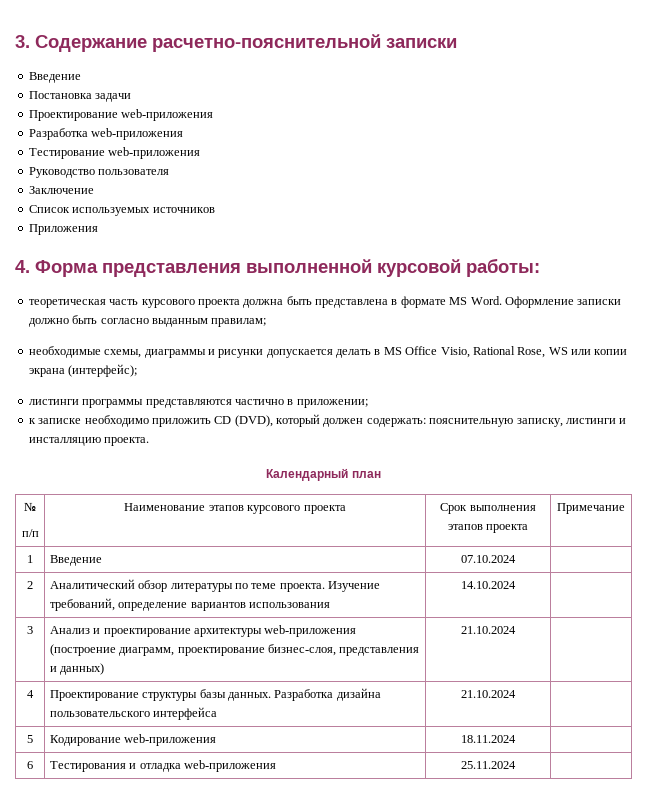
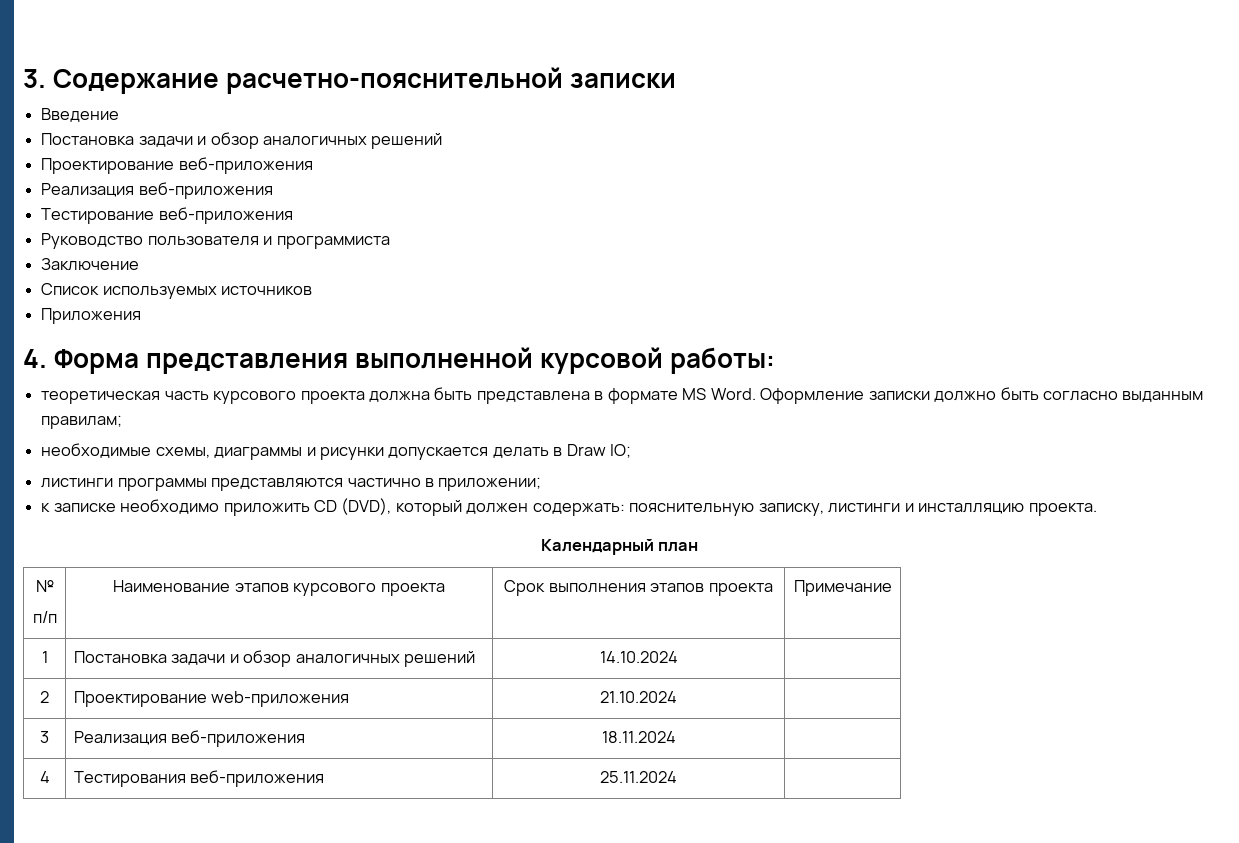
[28,109,214,121] [28,128,184,140] // Проектирование web-приложения // Разработка web-приложения -> [197,132,443,149] [41,157,313,174] [41,182,273,199] и обзор аналогичных решений // Проектирование веб-приложения // Реализация веб-приложения
[108,147,201,159] web-приложения -> [158,207,293,224] веб-приложения
(170, 172) none -> [263,236,390,249] и программиста
[383,346,628,358] [28,364,138,377] MS Office Visio, Rational Rose, WS или копии экрана (интерфейс); -> [566,444,632,458] Draw IO;
[49,555,102,566] [461,555,516,563] [27,581,33,589] [49,579,381,592] [49,598,330,611] [461,581,516,589] [27,626,33,634] [49,625,357,637] [49,644,420,656] [49,663,105,675] [461,626,516,634] [27,690,34,698] [49,688,381,701] [49,707,218,720] [461,690,516,698] [27,735,33,743] [49,734,217,746] [461,735,516,743] [27,761,33,769] [49,760,276,772] Введение | 07.10.2024 | // 2 | Аналитический обзор литературы по теме проекта. Изучение требований, определение вариантов использования | 14.10.2024 | // 3 | Анализ и проектирование архитектуры web-приложения (построение диаграмм, проектирование бизнес-слоя, представления и данных) | 21.10.2024 | // 4 | Проектирование структуры базы данных. Разработка дизайна пользовательского интерфейса | 21.10.2024 | // 5 | Кодирование web-приложения | 18.11.2024 | // 6 | Тестирования и отладка web-приложения -> [73,650,476,667] [599,651,678,663] [40,691,49,703] [73,691,350,707] [599,691,677,703] [40,731,49,743] [73,730,306,747] [601,731,676,743] [39,771,50,783] [73,770,325,787] Постановка задачи и обзор аналогичных решений | 14.10.2024 | // 2 | Проектирование web-приложения | 21.10.2024 | // 3 | Реализация веб-приложения | 18.11.2024 | // 4 | Тестирования веб-приложения

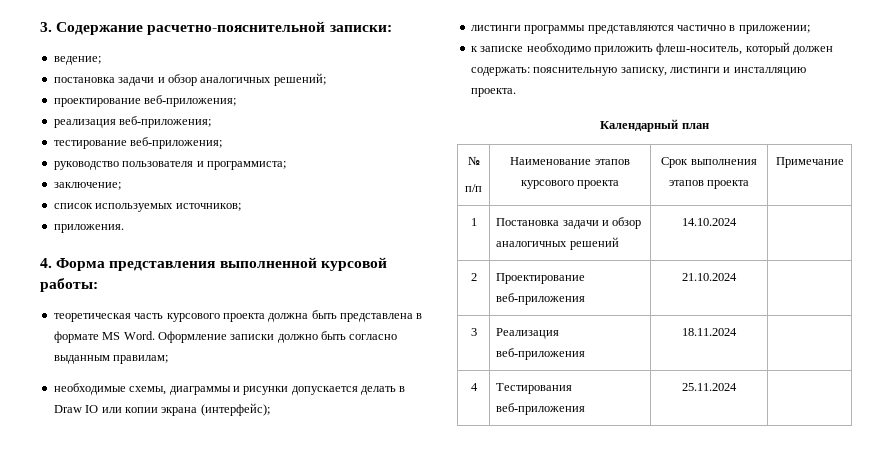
[570,73,677,88] [41,108,120,122] [41,132,443,149] [41,157,313,174] [41,182,273,199] [41,207,293,224] [41,233,390,249] [41,258,140,271] [41,283,313,299] [41,308,142,324] записки // Введение // Постановка задачи и обзор аналогичных решений // Проектирование веб-приложения // Реализация веб-приложения // Тестирование веб-приложения // Руководство пользователя и программиста // Заключение // Список используемых источников // Приложения -> [329,25,392,32] [53,56,101,65] [53,73,326,86] [53,95,237,107] [53,116,212,128] [53,137,223,149] [53,161,286,170] [53,182,121,190] [53,203,241,212] [53,224,124,233] записки: // ведение; // постановка задачи и обзор аналогичных решений; // проектирование веб-приложения; // реализация веб-приложения; // тестирование веб-приложения; // руководство пользователя и программиста; // заключение; // список используемых источников; // приложения.
[610,444,632,458] IO; -> [85,403,270,416] IO или копии экрана (интерфейс);
[313,498,392,515] CD (DVD), -> [656,43,743,55] флеш-носитель,
[211,691,350,707] web-приложения -> [496,293,586,305] веб-приложения

